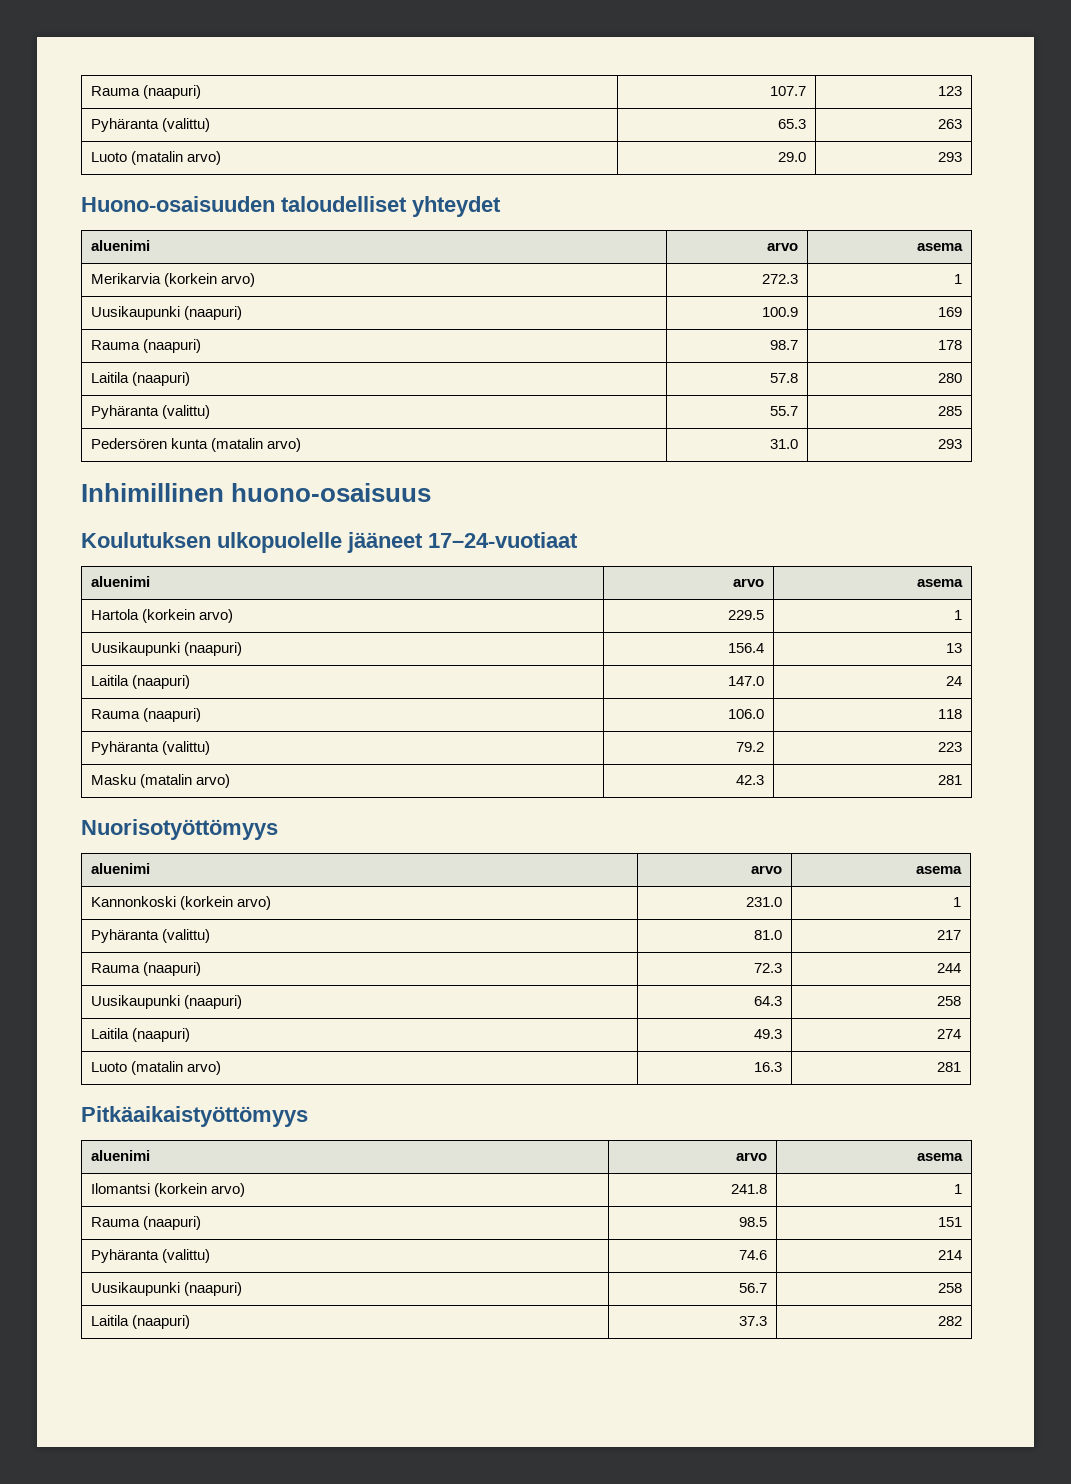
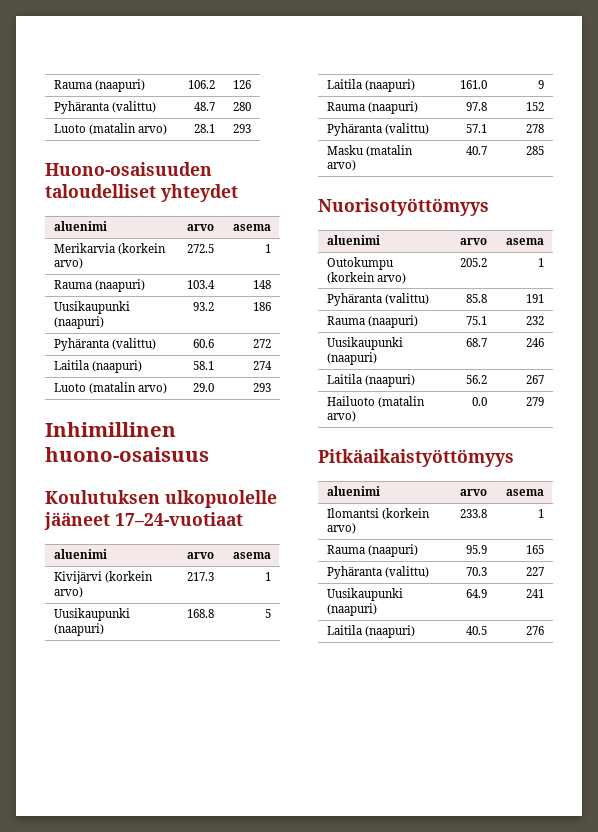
[90,85,201,99] [770,86,807,96] [938,86,963,96] [90,118,210,132] [778,119,807,129] [938,119,963,129] [90,151,221,165] [778,152,807,162] Rauma (naapuri) | 107.7 | 123 // Pyhäranta (valittu) | 65.3 | 263 // Luoto (matalin arvo) | 29.0 -> [53,79,145,92] [188,80,216,89] [233,80,252,89] [53,101,156,114] [194,102,216,111] [233,102,252,111] [53,123,167,135] [194,124,216,133] Rauma (naapuri) | 106.2 | 126 // Pyhäranta (valittu) | 48.7 | 280 // Luoto (matalin arvo) | 28.1
[762,274,799,284] [954,274,963,284] [90,306,242,320] [762,307,799,317] [938,307,963,317] [90,339,201,353] [770,340,799,350] [938,340,963,350] [90,372,190,386] [770,373,799,383] [938,373,963,383] [90,405,210,419] [770,406,799,416] [938,406,963,416] [90,438,301,452] [770,439,799,449] 272.3 | 1 // Uusikaupunki (naapuri) | 100.9 | 169 // Rauma (naapuri) | 98.7 | 178 // Laitila (naapuri) | 57.8 | 280 // Pyhäranta (valittu) | 55.7 | 285 // Pedersören kunta (matalin arvo) | 31.0 -> [187,244,215,253] [265,244,272,253] [53,279,145,292] [187,280,216,289] [253,280,272,289] [53,301,130,314] [53,316,104,329] [193,302,215,311] [253,302,272,311] [53,338,156,351] [193,339,215,348] [253,339,272,348] [53,360,142,373] [193,361,215,370] [253,361,273,370] [53,382,167,394] [193,383,215,392] 272.5 | 1 // Rauma (naapuri) | 103.4 | 148 // Uusikaupunki (naapuri) | 93.2 | 186 // Pyhäranta (valittu) | 60.6 | 272 // Laitila (naapuri) | 58.1 | 274 // Luoto (matalin arvo) | 29.0
[90,609,233,623] [728,610,765,620] [954,610,963,620] [90,642,242,656] [728,643,765,653] [946,643,963,653] [90,675,190,689] [728,676,765,686] [946,676,963,686] [90,708,201,722] [728,709,765,719] [938,709,963,719] [90,741,210,755] [736,742,765,752] [938,742,963,752] Hartola (korkein arvo) | 229.5 | 1 // Uusikaupunki (naapuri) | 156.4 | 13 // Laitila (naapuri) | 147.0 | 24 // Rauma (naapuri) | 106.0 | 118 // Pyhäranta (valittu) | 79.2 | 223 -> [53,571,153,584] [53,587,83,598] [187,572,215,581] [265,572,272,581] [53,608,130,621] [53,623,104,636] [187,609,215,618] [265,609,272,618] [326,79,415,92] [460,80,488,89] [538,80,545,89] [326,101,418,114] [466,102,488,111] [526,102,545,111] [326,123,429,136] [466,124,488,133] [526,124,545,133] Kivijärvi (korkein arvo) | 217.3 | 1 // Uusikaupunki (naapuri) | 168.8 | 5 // Laitila (naapuri) | 161.0 | 9 // Rauma (naapuri) | 97.8 | 152 // Pyhäranta (valittu) | 57.1 | 278
[736,775,765,785] [938,775,963,785] 42.3 | 281 -> [466,146,488,155] [526,146,545,155] 40.7 | 285
[90,896,271,910] [746,897,783,907] Kannonkoski (korkein arvo) | 231.0 -> [326,257,394,270] [326,272,406,284] [460,258,488,267] Outokumpu (korkein arvo) | 205.2
[754,930,783,940] [937,930,962,940] [90,962,201,976] [754,963,783,973] [937,963,962,973] [90,995,242,1009] [754,996,783,1006] [937,996,962,1006] [90,1028,190,1042] [754,1029,783,1039] [937,1029,962,1039] [90,1061,221,1075] [754,1062,783,1072] [937,1062,962,1072] 81.0 | 217 // Rauma (naapuri) | 72.3 | 244 // Uusikaupunki (naapuri) | 64.3 | 258 // Laitila (naapuri) | 49.3 | 274 // Luoto (matalin arvo) | 16.3 | 281 -> [466,294,488,303] [526,294,545,303] [326,315,418,328] [466,316,488,325] [526,316,545,325] [326,337,403,350] [326,352,377,365] [466,338,488,347] [526,338,545,347] [326,374,415,387] [466,375,488,384] [526,375,545,384] [326,396,425,408] [326,411,356,422] [472,397,488,406] [526,397,545,406] 85.8 | 191 // Rauma (naapuri) | 75.1 | 232 // Uusikaupunki (naapuri) | 68.7 | 246 // Laitila (naapuri) | 56.2 | 267 // Hailuoto (matalin arvo) | 0.0 | 279
[731,1184,768,1194] [954,1184,963,1194] [90,1216,201,1230] [739,1217,768,1227] [938,1217,963,1227] [90,1249,210,1263] [739,1250,768,1260] [938,1250,963,1260] [90,1282,242,1296] [739,1283,768,1293] [938,1283,963,1293] [90,1315,190,1329] [739,1316,768,1326] [938,1316,963,1326] 241.8 | 1 // Rauma (naapuri) | 98.5 | 151 // Pyhäranta (valittu) | 74.6 | 214 // Uusikaupunki (naapuri) | 56.7 | 258 // Laitila (naapuri) | 37.3 | 282 -> [460,509,488,518] [538,509,545,518] [326,544,418,557] [466,545,488,554] [526,545,545,554] [326,566,429,579] [466,567,488,576] [526,567,545,576] [326,588,403,601] [326,603,377,616] [466,589,488,598] [526,589,545,598] [326,625,415,638] [466,626,488,635] [526,626,545,635] 233.8 | 1 // Rauma (naapuri) | 95.9 | 165 // Pyhäranta (valittu) | 70.3 | 227 // Uusikaupunki (naapuri) | 64.9 | 241 // Laitila (naapuri) | 40.5 | 276

